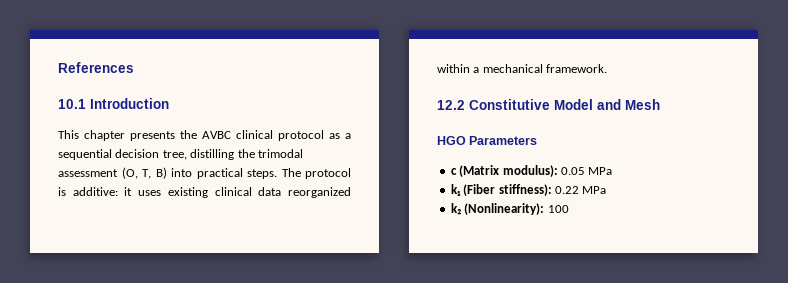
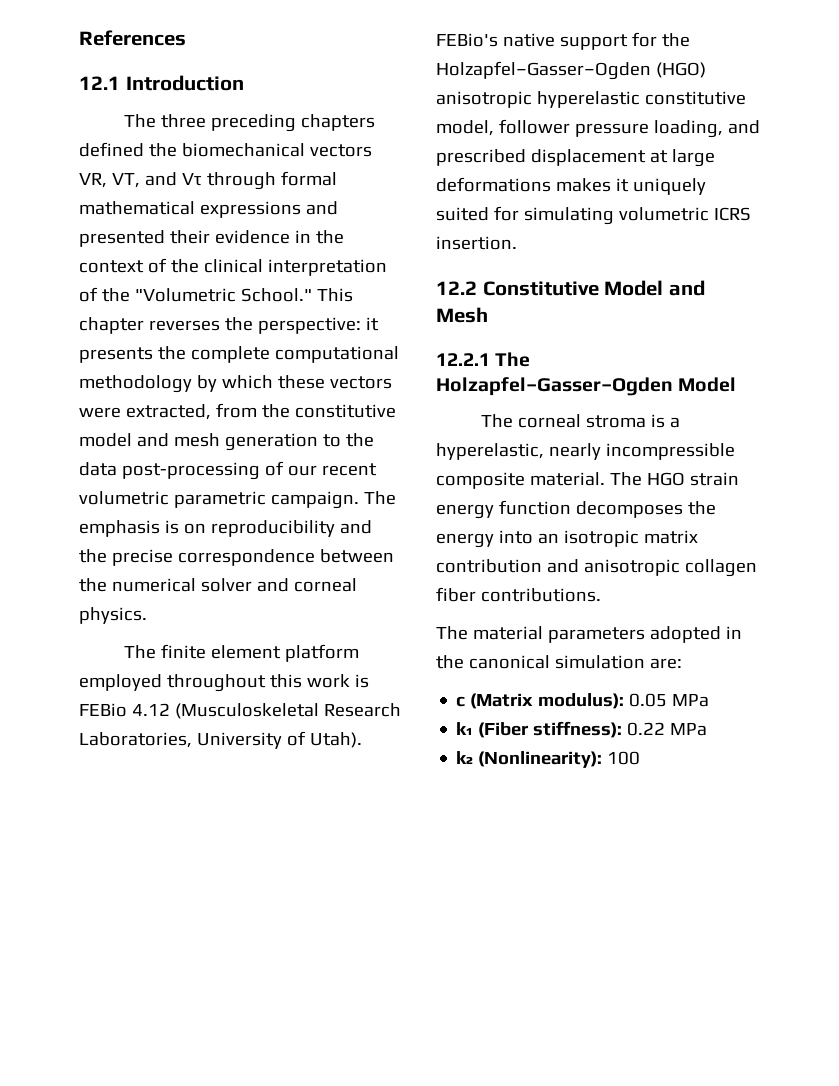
[58,99,86,109] 10.1 -> [79,76,120,90] 12.1
[58,130,351,141] [58,149,303,160] [58,167,351,179] [58,187,351,198] [437,64,608,73] This chapter presents the AVBC clinical protocol as a sequential decision tree, distilling the trimodal assessment (O, T, B) into practical steps. The protocol is additive: it uses existing clinical data reorganized within a mechanical framework. -> [124,114,376,132] [79,142,372,157] [79,171,337,190] [79,201,338,218] [79,230,344,247] [79,258,387,276] [79,287,353,302] [79,317,379,334] [79,346,399,363] [79,375,392,393] [79,403,396,420] [79,433,374,451] [79,461,377,480] [79,491,396,509] [79,520,372,537] [79,549,394,566] [79,578,357,592] [79,607,147,624] [124,644,360,662] [79,674,369,692] [79,703,401,719] [79,731,362,749] [436,32,690,50] [436,61,706,80] [436,91,746,108] [436,119,760,138] [436,149,715,167] [436,177,706,195] [436,206,751,225] [436,236,517,250] The three preceding chapters defined the biomechanical vectors VR, VT, and Vτ through formal mathematical expressions and presented their evidence in the context of the clinical interpretation of the "Volumetric School." This chapter reverses the perspective: it presents the complete computational methodology by which these vectors were extracted, from the constitutive model and mesh generation to the data post-processing of our recent volumetric parametric campaign. The emphasis is on reproducibility and the precise correspondence between the numerical solver and corneal physics. // The finite element platform employed throughout this work is FEBio 4.12 (Musculoskeletal Research Laboratories, University of Utah). FEBio's native support for the Holzapfel–Gasser–Ogden (HGO) anisotropic hyperelastic constitutive model, follower pressure loading, and prescribed displacement at large deformations makes it uniquely suited for simulating volumetric ICRS insertion.
[437,136,538,145] HGO Parameters -> [436,352,531,367] [436,377,737,396] [481,414,681,428] [436,443,735,460] [436,472,739,489] [436,500,716,519] [436,530,698,548] [436,559,757,577] [436,587,601,602] [436,626,742,643] [436,655,682,669] 12.2.1 The Holzapfel–Gasser–Ogden Model // The corneal stroma is a hyperelastic, nearly incompressible composite material. The HGO strain energy function decomposes the energy into an isotropic matrix contribution and anisotropic collagen fiber contributions. // The material parameters adopted in the canonical simulation are:

